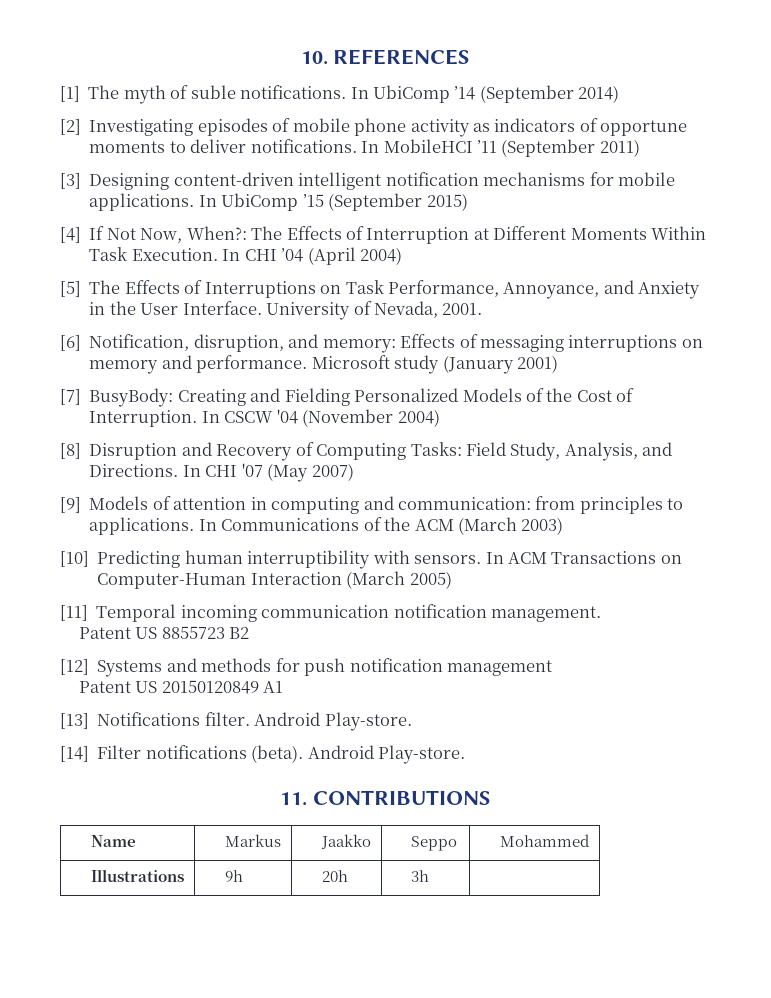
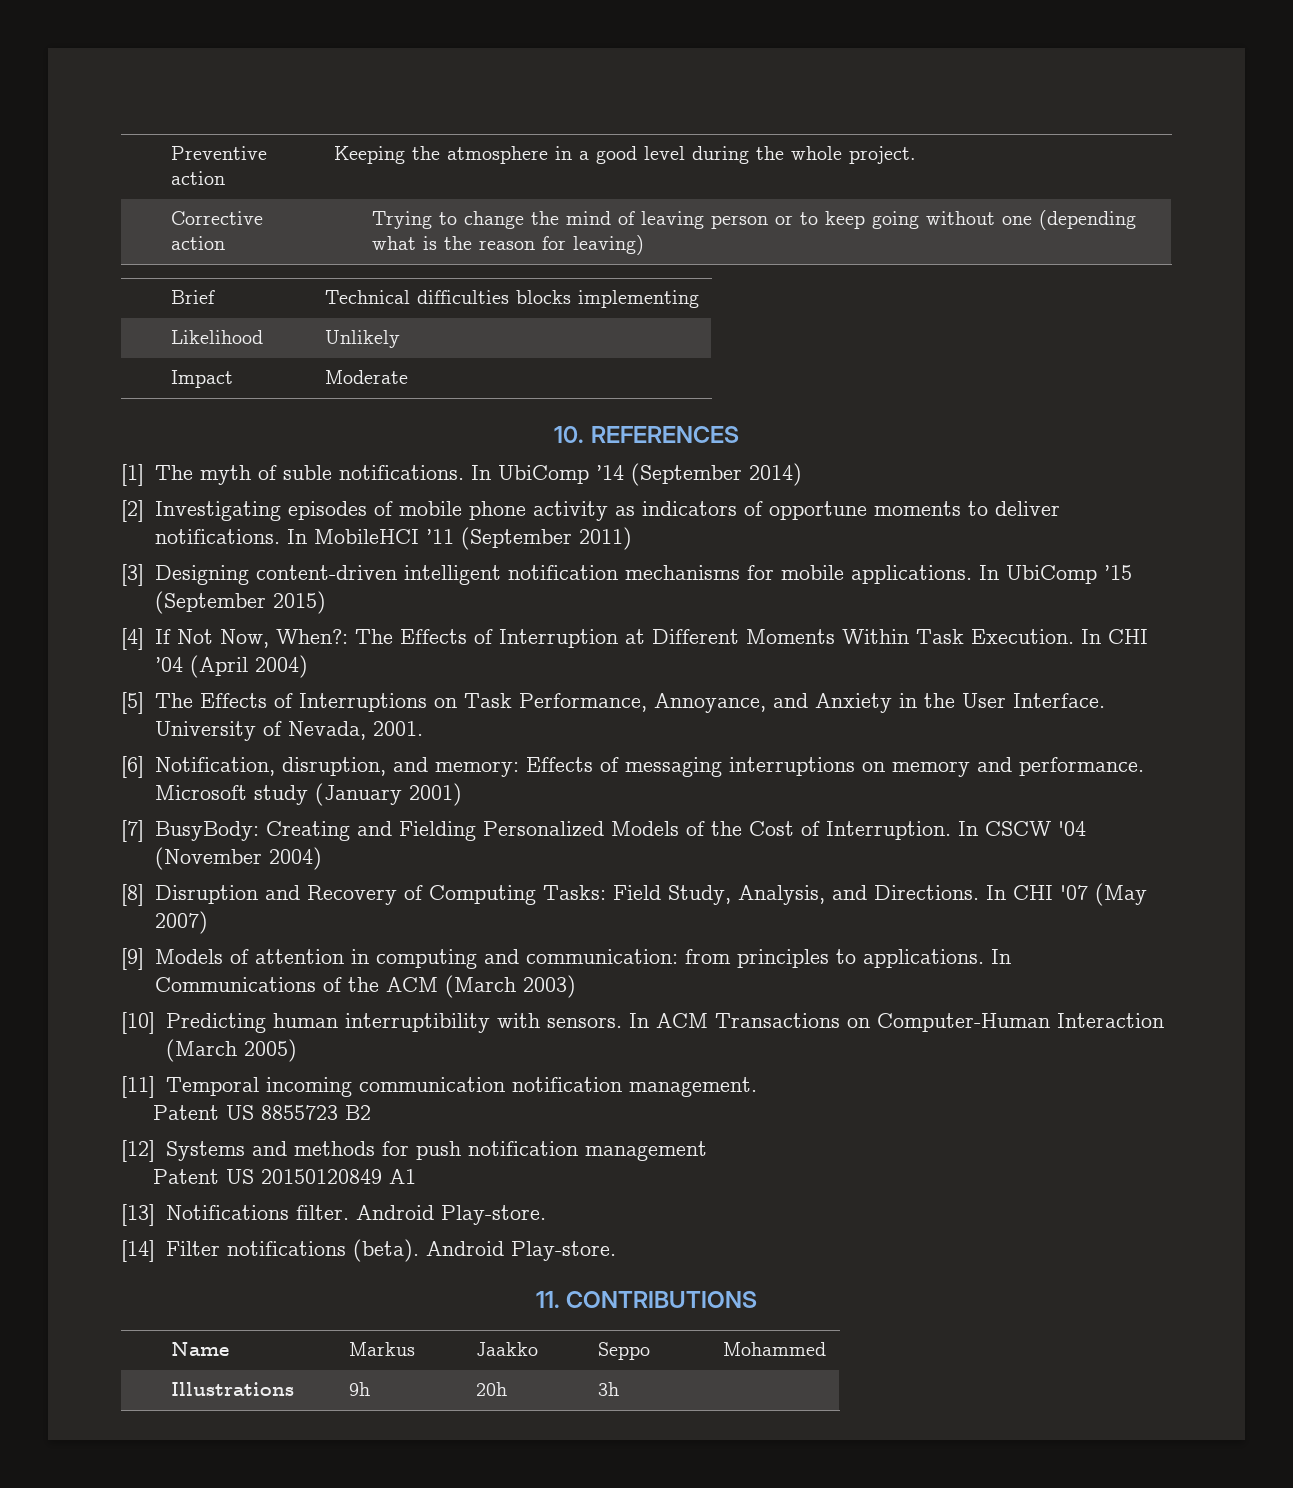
(300, 58) none -> [170,146,267,160] [170,171,225,185] [333,146,916,164] [170,211,263,225] [170,236,225,250] [371,210,1136,230] [371,235,644,255] [170,290,215,304] [324,290,699,308] [170,330,263,344] [324,330,400,348] [170,370,233,388] [324,370,408,384] Preventive action | Keeping the atmosphere in a good level during the whole project. // Corrective action | Trying to change the mind of leaving person or to keep going without one (depending what is the reason for leaving) // Brief | Technical difficulties blocks implementing // Likelihood | Unlikely // Impact | Moderate //

